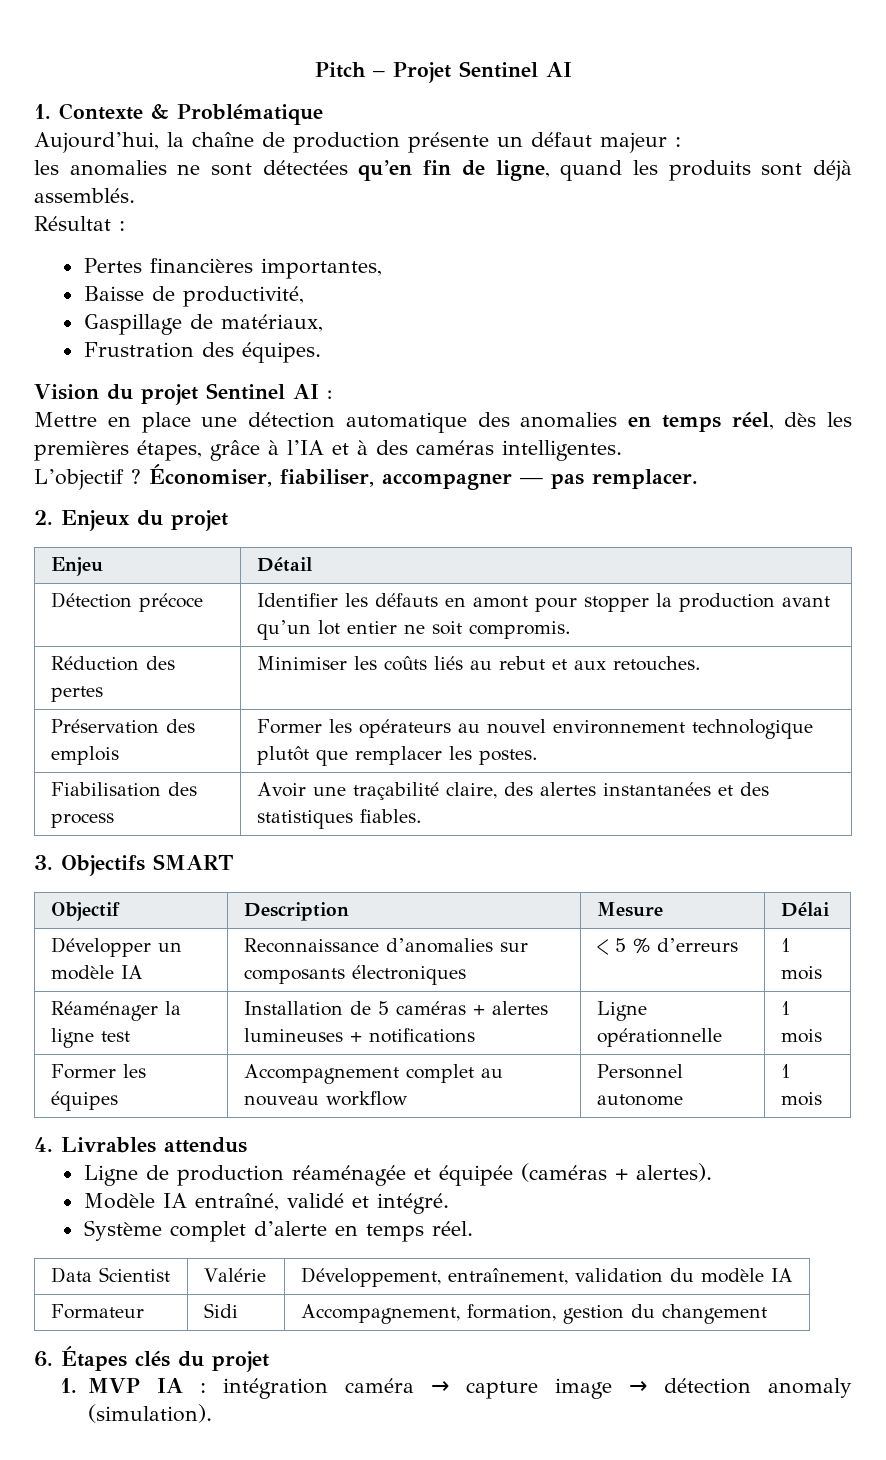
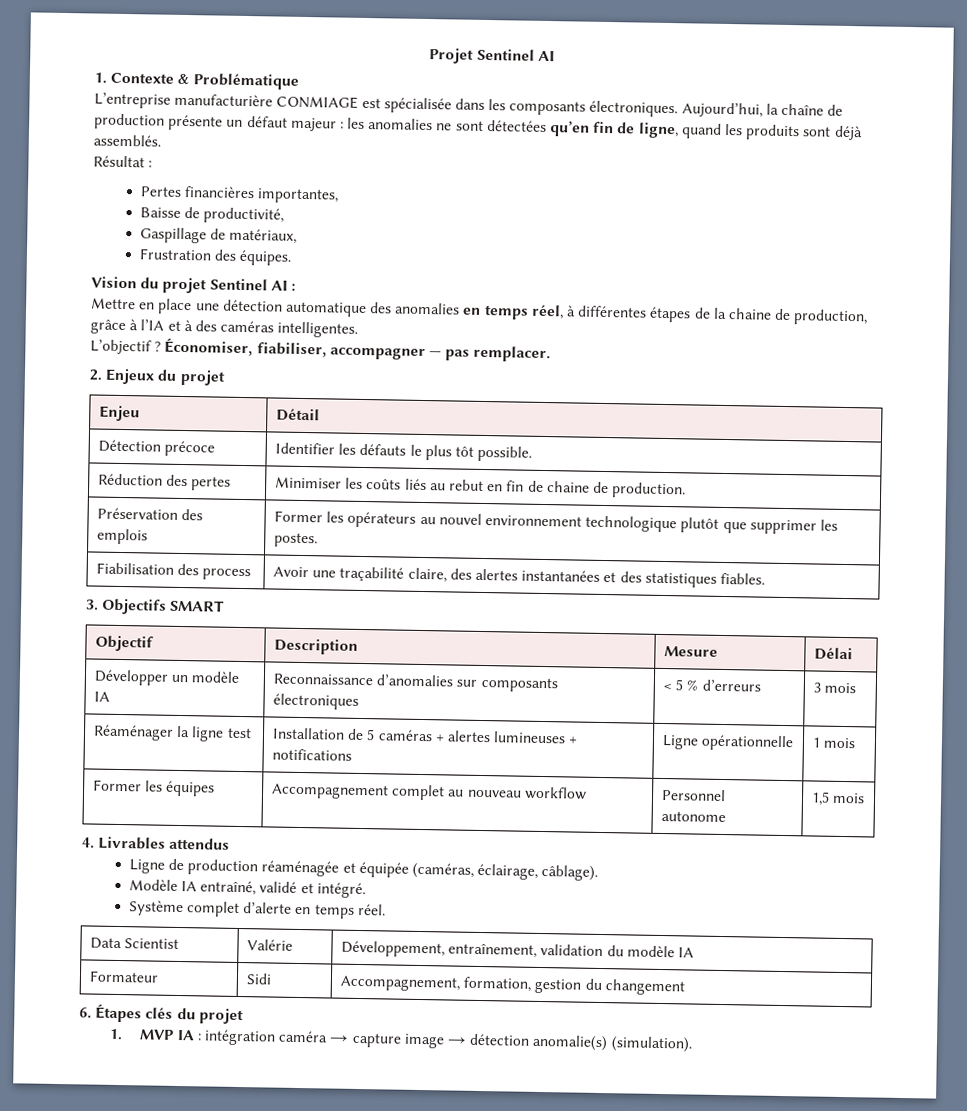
[314,62,385,78] Pitch – -> (429, 56) none
(323, 114) none -> [94,92,679,118] L’entreprise manufacturière CONMIAGE est spécialisée dans les composants électroniques.
(681, 142) // -> (344, 125) none
[784,412,852,427] [34,440,202,461] dès les premières étapes, -> [566,305,869,326] à différentes étapes de la chaine de production,
[444,593,830,612] [256,620,571,640] en amont pour stopper la production avant qu’un lot entier ne soit compromis. -> [409,444,533,462] le plus tôt possible.
[551,656,701,671] et aux retouches. -> [487,480,687,499] en fin de chaine de production.
[354,746,442,765] remplacer -> [749,519,817,535] supprimer
[780,938,790,952] 1 -> [813,682,822,693] 3
[780,1064,790,1078] 1 -> [811,791,831,806] 1,5
[520,1163,712,1182] (caméras + alertes). -> [411,862,599,881] (caméras, éclairage, câblage).
[767,1378,852,1398] anomaly -> [532,1034,609,1052] anomalie(s)

